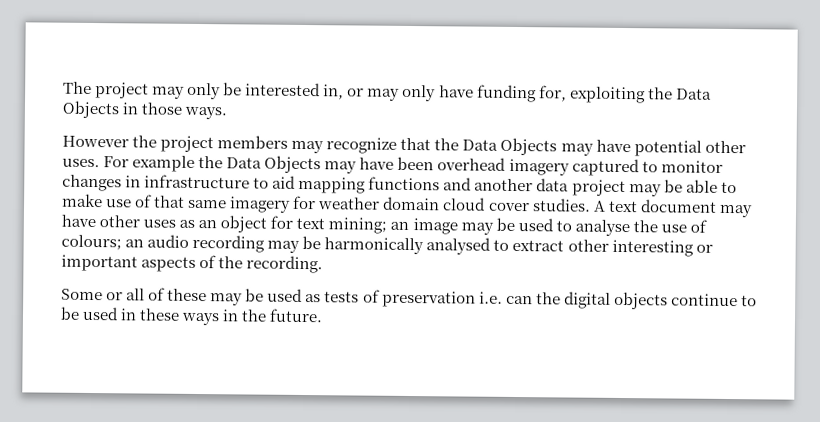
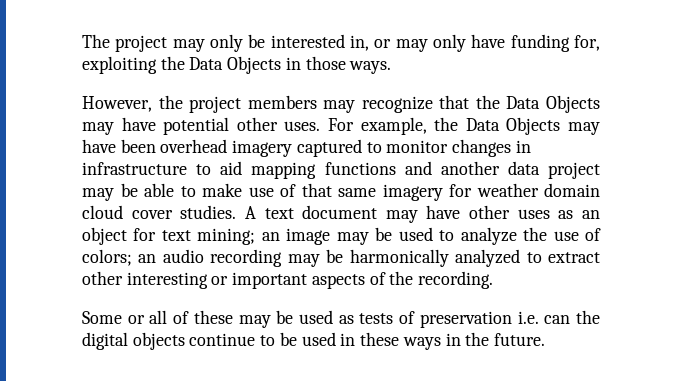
[62,135,129,148] However -> [82,96,152,112] However,
[132,155,196,172] example -> [360,117,427,135] example,
[574,219,630,237] analyse -> [460,227,517,245] analyze
[61,234,122,251] colours; -> [82,249,132,266] colors;
[426,237,492,255] analysed -> [455,249,521,267] analyzed

